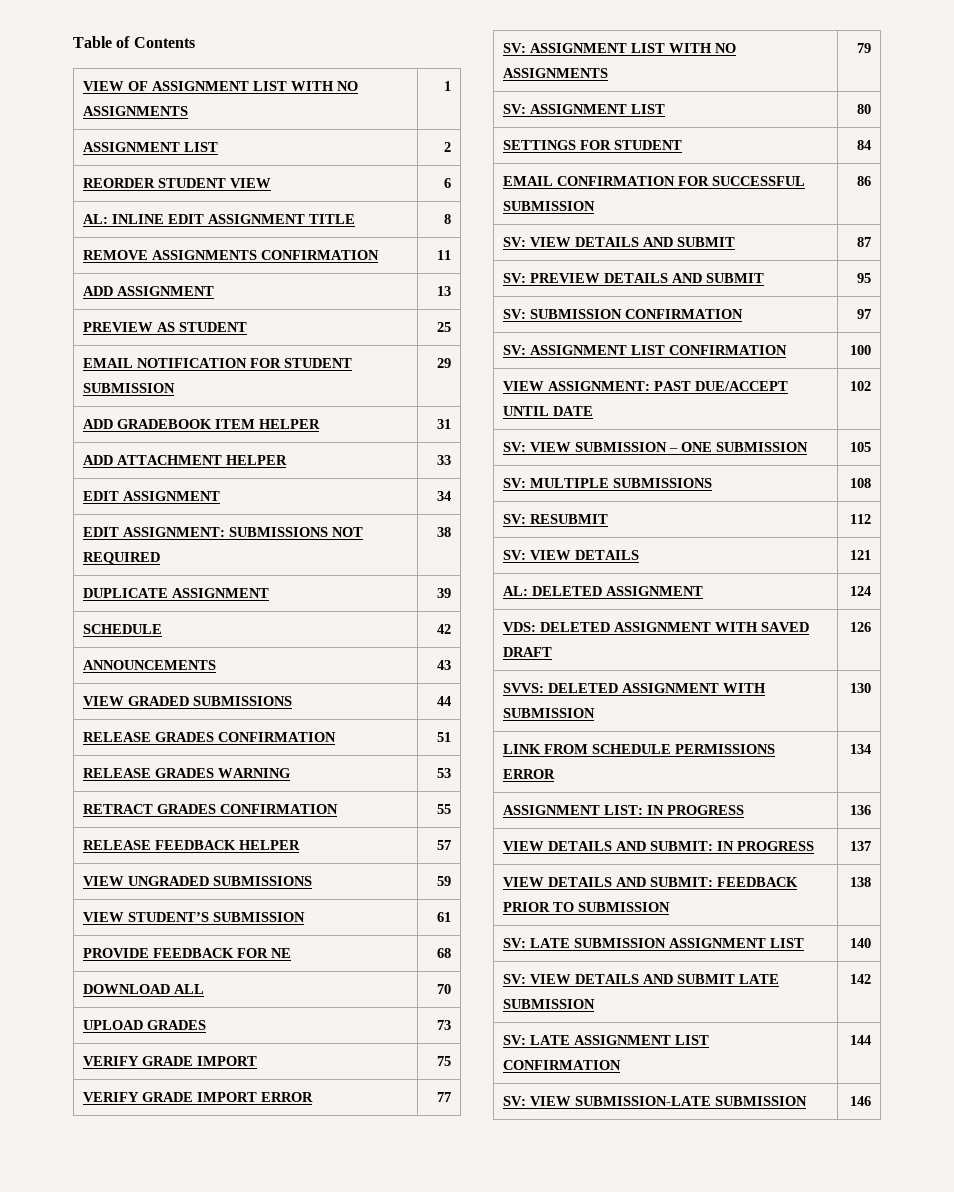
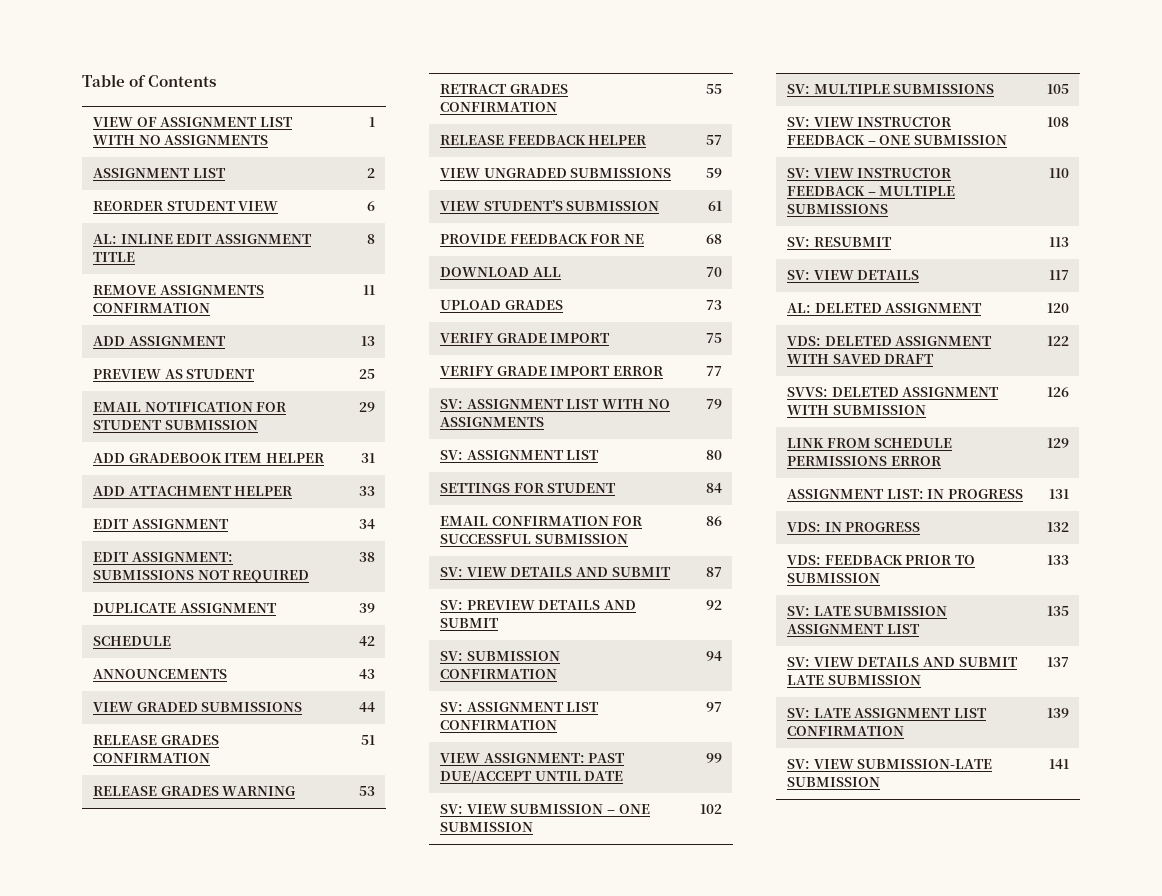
[856,273,871,283] 95 -> [706,600,723,610] 92
[856,309,871,319] 97 -> [706,651,723,661] 94
[849,345,871,355] 100 -> [706,702,723,712] 97
[849,381,871,391] 102 -> [706,753,723,763] 99
[849,442,871,452] 105 -> [700,804,723,814] 102
[849,478,871,488] 108 -> [1047,84,1070,94] [786,117,953,127] [786,135,1007,145] [1047,117,1070,127] [786,168,953,178] [786,186,956,196] [786,204,888,214] [1049,168,1070,178] 105 // SV: VIEW INSTRUCTOR FEEDBACK – ONE SUBMISSION | 108 // SV: VIEW INSTRUCTOR FEEDBACK – MULTIPLE SUBMISSIONS | 110
[849,514,871,524] 112 -> [1049,237,1070,247] 113
[849,550,871,560] 121 -> [1049,270,1070,280] 117
[849,586,871,596] 124 -> [1047,303,1070,313] 120
[849,622,871,632] 126 -> [1047,336,1070,346] 122
[849,683,871,693] 130 -> [1047,387,1070,397] 126
[849,744,871,754] 134 -> [1047,438,1070,448] 129
[849,805,871,815] [503,841,815,851] [849,841,871,851] [503,877,714,887] 136 // VIEW DETAILS AND SUBMIT: IN PROGRESS | 137 // VIEW DETAILS AND SUBMIT: -> [1049,489,1070,499] [786,522,921,532] [1047,522,1070,532] [786,555,821,565] 131 // VDS: IN PROGRESS | 132 // VDS:
[849,877,871,887] 138 -> [1047,555,1070,565] 133
[849,938,871,948] 140 -> [1047,606,1070,616] 135
[849,974,871,984] 142 -> [1047,657,1070,667] 137
[849,1035,871,1045] 144 -> [1047,708,1070,718] 139
[849,1096,871,1106] 146 -> [1049,759,1070,769] 141

